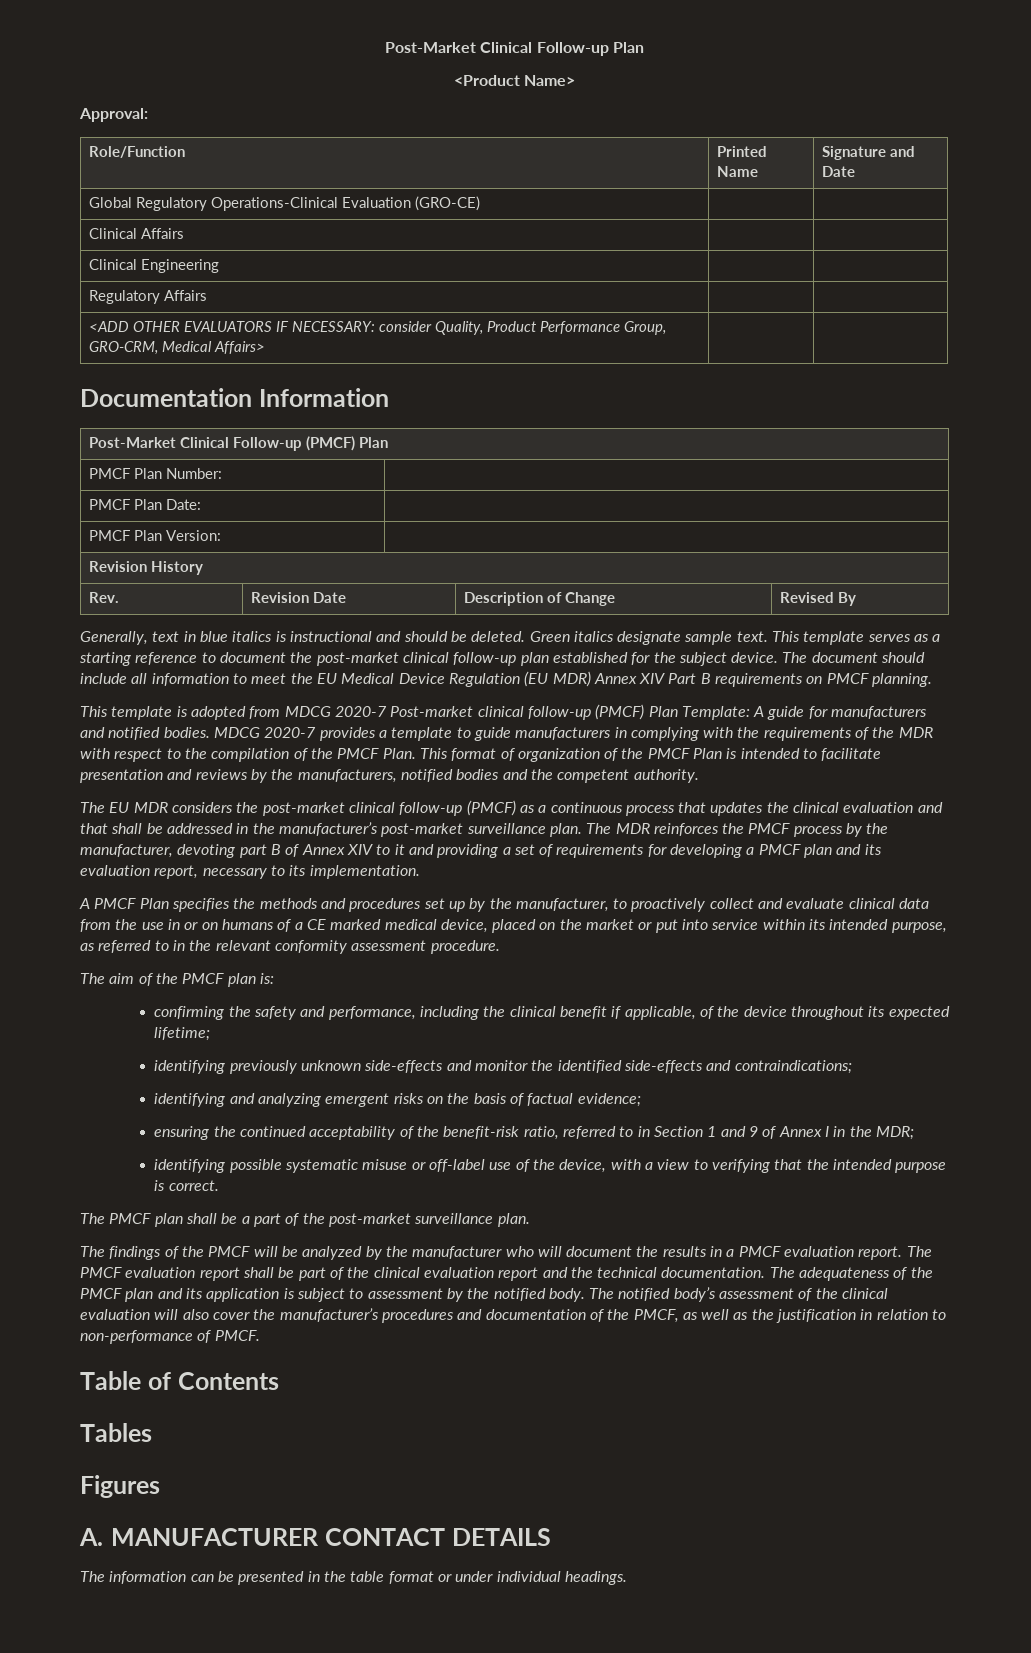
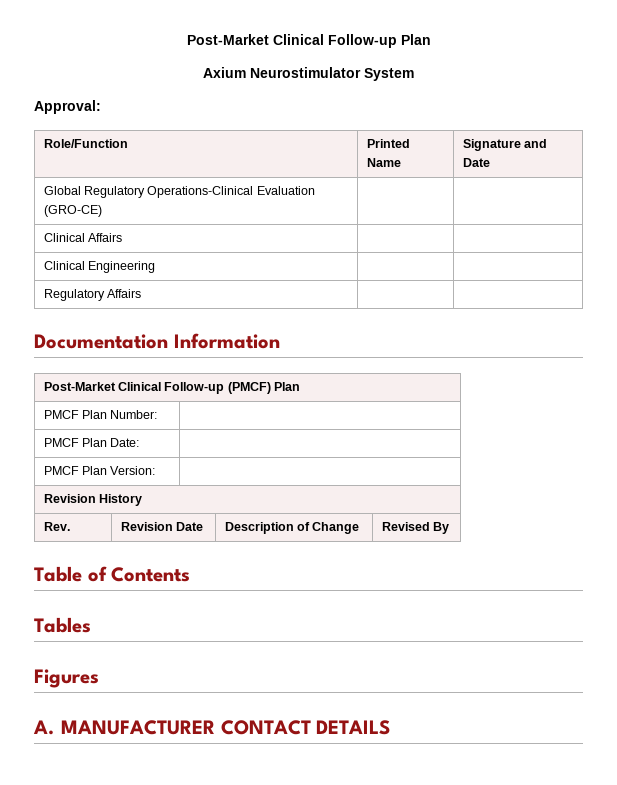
[453,75,576,86] <Product Name> -> [203,67,414,81] Axium Neurostimulator System
[89,321,667,335] [89,341,266,355] // <ADD OTHER EVALUATORS IF NECESSARY: consider Quality, Product Performance Group, GRO-CRM, Medical Affairs> | | -> (141, 293) none
[80,631,941,645] [79,652,926,666] [80,671,933,687] [80,704,928,720] [80,727,933,741] [80,748,882,762] [80,769,699,783] [80,800,943,816] [80,822,889,837] [80,844,882,858] [80,865,420,879] [79,898,930,912] [80,919,947,933] [80,940,500,954] [80,973,274,987] [154,1006,950,1020] [154,1027,211,1041] [154,1060,852,1074] [154,1093,641,1107] [154,1126,914,1140] [154,1159,947,1173] [154,1180,219,1191] [80,1213,530,1227] [80,1246,932,1260] [80,1267,933,1281] [80,1287,889,1302] [80,1308,947,1323] [80,1330,260,1344] // Generally, text in blue italics is instructional and should be deleted. Green italics designate sample text. This template serves as a starting reference to document the post-market clinical follow-up plan established for the subject device. The document should include all information to meet the EU Medical Device Regulation (EU MDR) Annex XIV Part B requirements on PMCF planning. // This template is adopted from MDCG 2020-7 Post-market clinical follow-up (PMCF) Plan Template: A guide for manufacturers and notified bodies. MDCG 2020-7 provides a template to guide manufacturers in complying with the requirements of the MDR with respect to the compilation of the PMCF Plan. This format of organization of the PMCF Plan is intended to facilitate presentation and reviews by the manufacturers, notified bodies and the competent authority. // The EU MDR considers the post-market clinical follow-up (PMCF) as a continuous process that updates the clinical evaluation and that shall be addressed in the manufacturer’s post-market surveillance plan. The MDR reinforces the PMCF process by the manufacturer, devoting part B of Annex XIV to it and providing a set of requirements for developing a PMCF plan and its evaluation report, necessary to its implementation. // A PMCF Plan specifies the methods and procedures set up by the manufacturer, to proactively collect and evaluate clinical data from the use in or on humans of a CE marked medical device, placed on the market or put into service within its intended purpose, as referred to in the relevant conformity assessment procedure. // The aim of the PMCF plan is: // confirming the safety and performance, including the clinical benefit if applicable, of the device throughout its expected lifetime; // identifying previously unknown side-effects and monitor the identified side-effects and contraindications; // identifying and analyzing emergent risks on the basis of factual evidence; // ensuring the continued acceptability of the benefit-risk ratio, referred to in Section 1 and 9 of Annex I in the MDR; // identifying possible systematic misuse or off-label use of the device, with a view to verifying that the intended purpose is correct. // The PMCF plan shall be a part of the post-market surveillance plan. // The findings of the PMCF will be analyzed by the manufacturer who will document the results in a PMCF evaluation report. The PMCF evaluation report shall be part of the clinical evaluation report and the technical documentation. The adequateness of the PMCF plan and its application is subject to assessment by the notified body. The notified body’s assessment of the clinical evaluation will also cover the manufacturer’s procedures and documentation of the PMCF, as well as the justification in relation to non-performance of PMCF. -> (449, 528) none
[80,1571,627,1585] // The information can be presented in the table format or under individual headings. -> (391, 727) none

